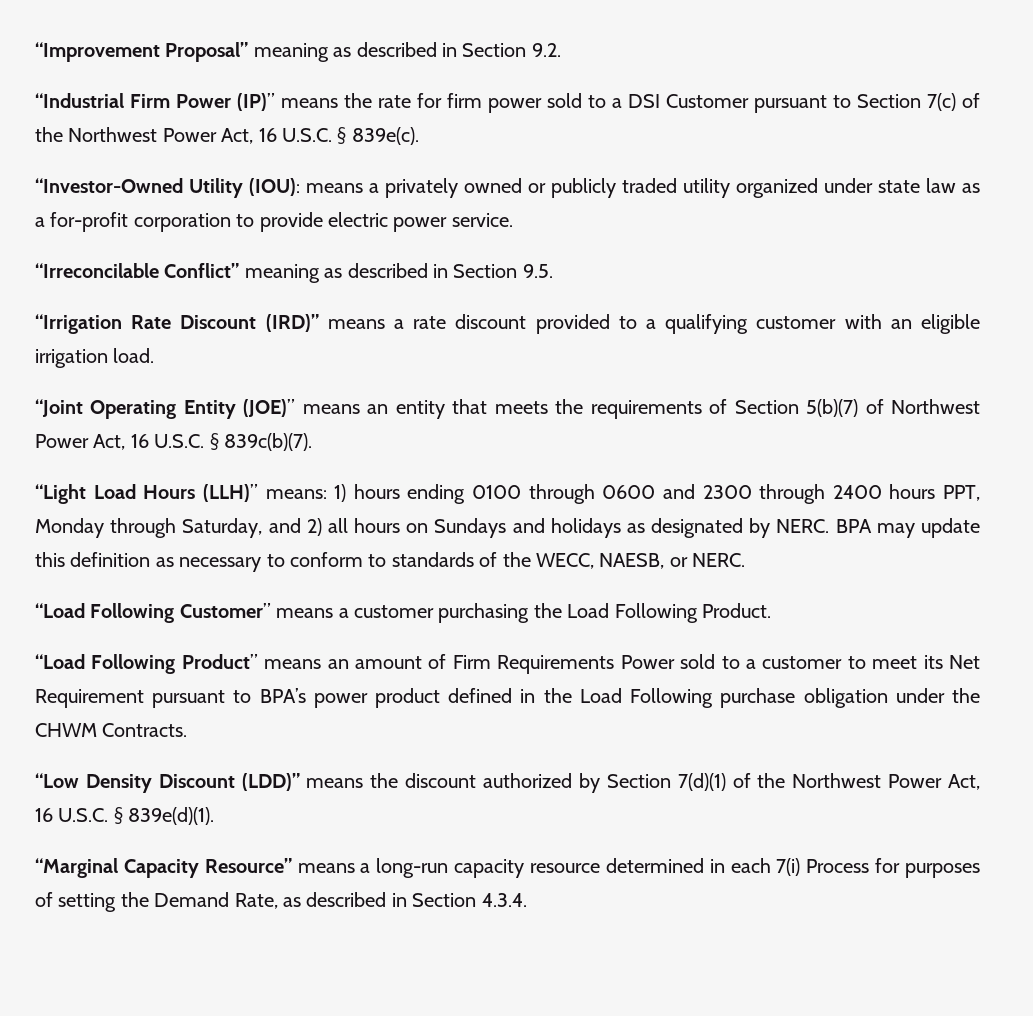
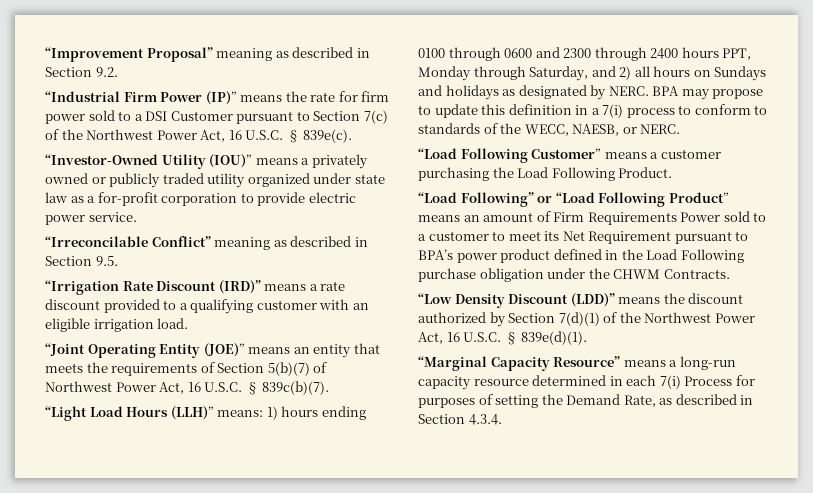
[249,178,300,196] (IOU): -> [209,154,253,168] (IOU)”
(915, 530) none -> [712,89,764,99] [418,105,431,115] propose to
[155,557,262,572] as necessary -> [575,104,675,118] in a 7(i) process
(85, 661) none -> [460,192,595,207] Following” or “Load

